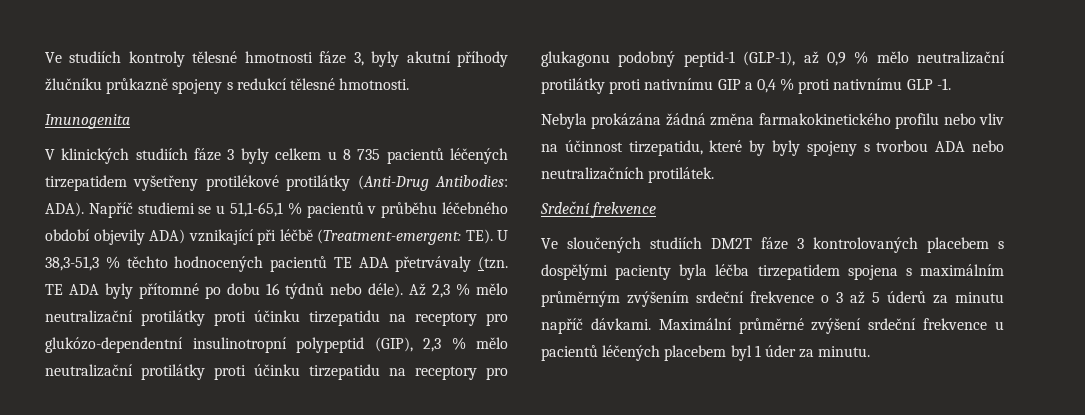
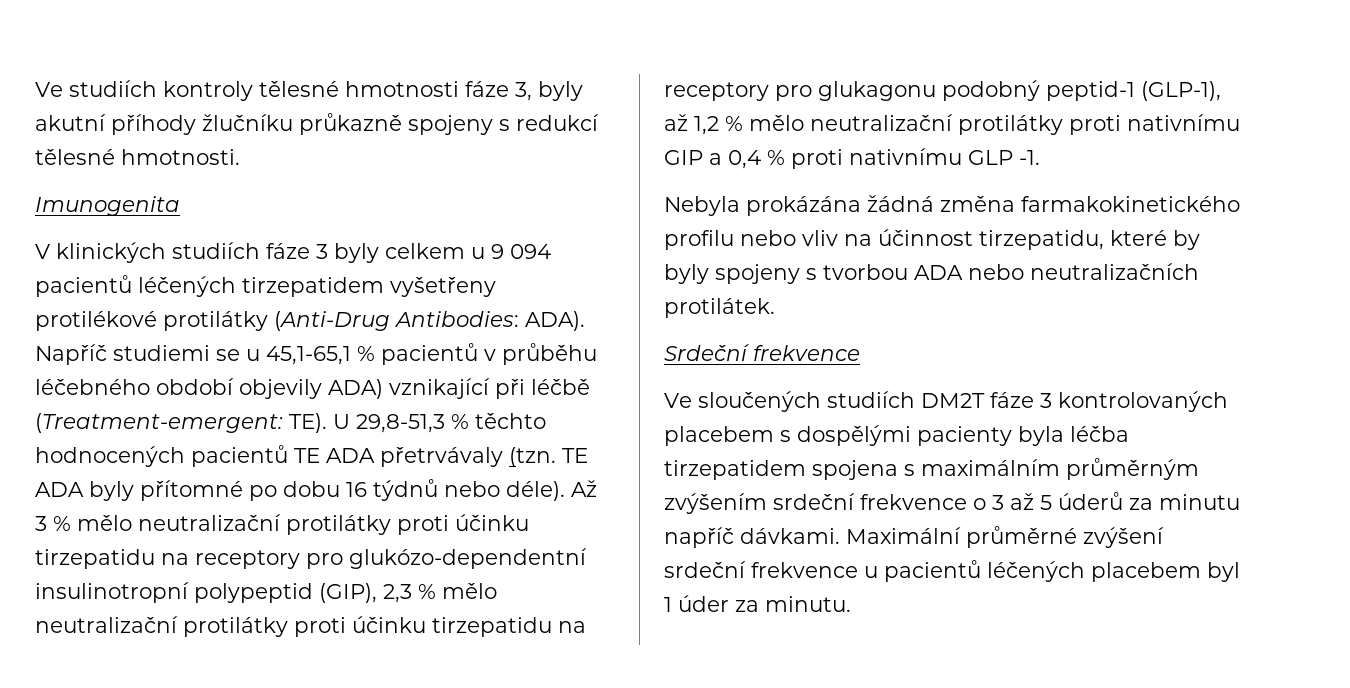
[342,149,381,160] 8 735 -> [491,244,551,259] 9 094
[230,202,283,217] 51,1-65,1 -> [266,346,351,365] 45,1-65,1
[45,256,99,271] 38,3-51,3 -> [356,414,445,433] 29,8-51,3
[432,284,451,298] 2,3 -> [35,516,47,531] 3
[826,52,846,66] 0,9 -> [694,116,719,135] 1,2

